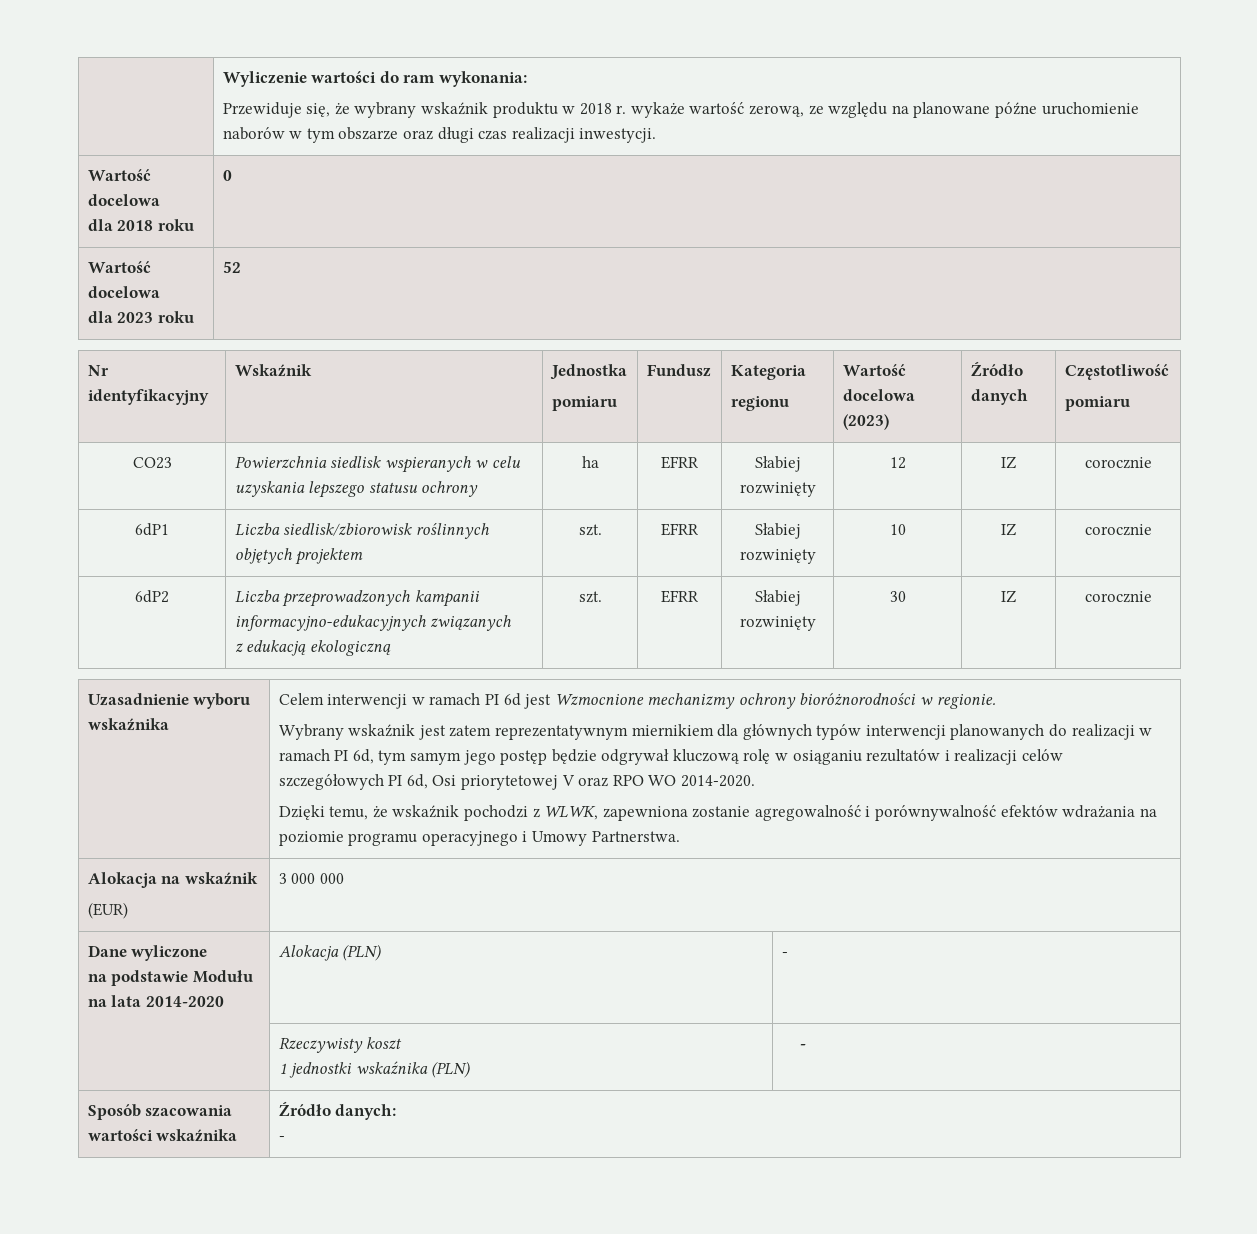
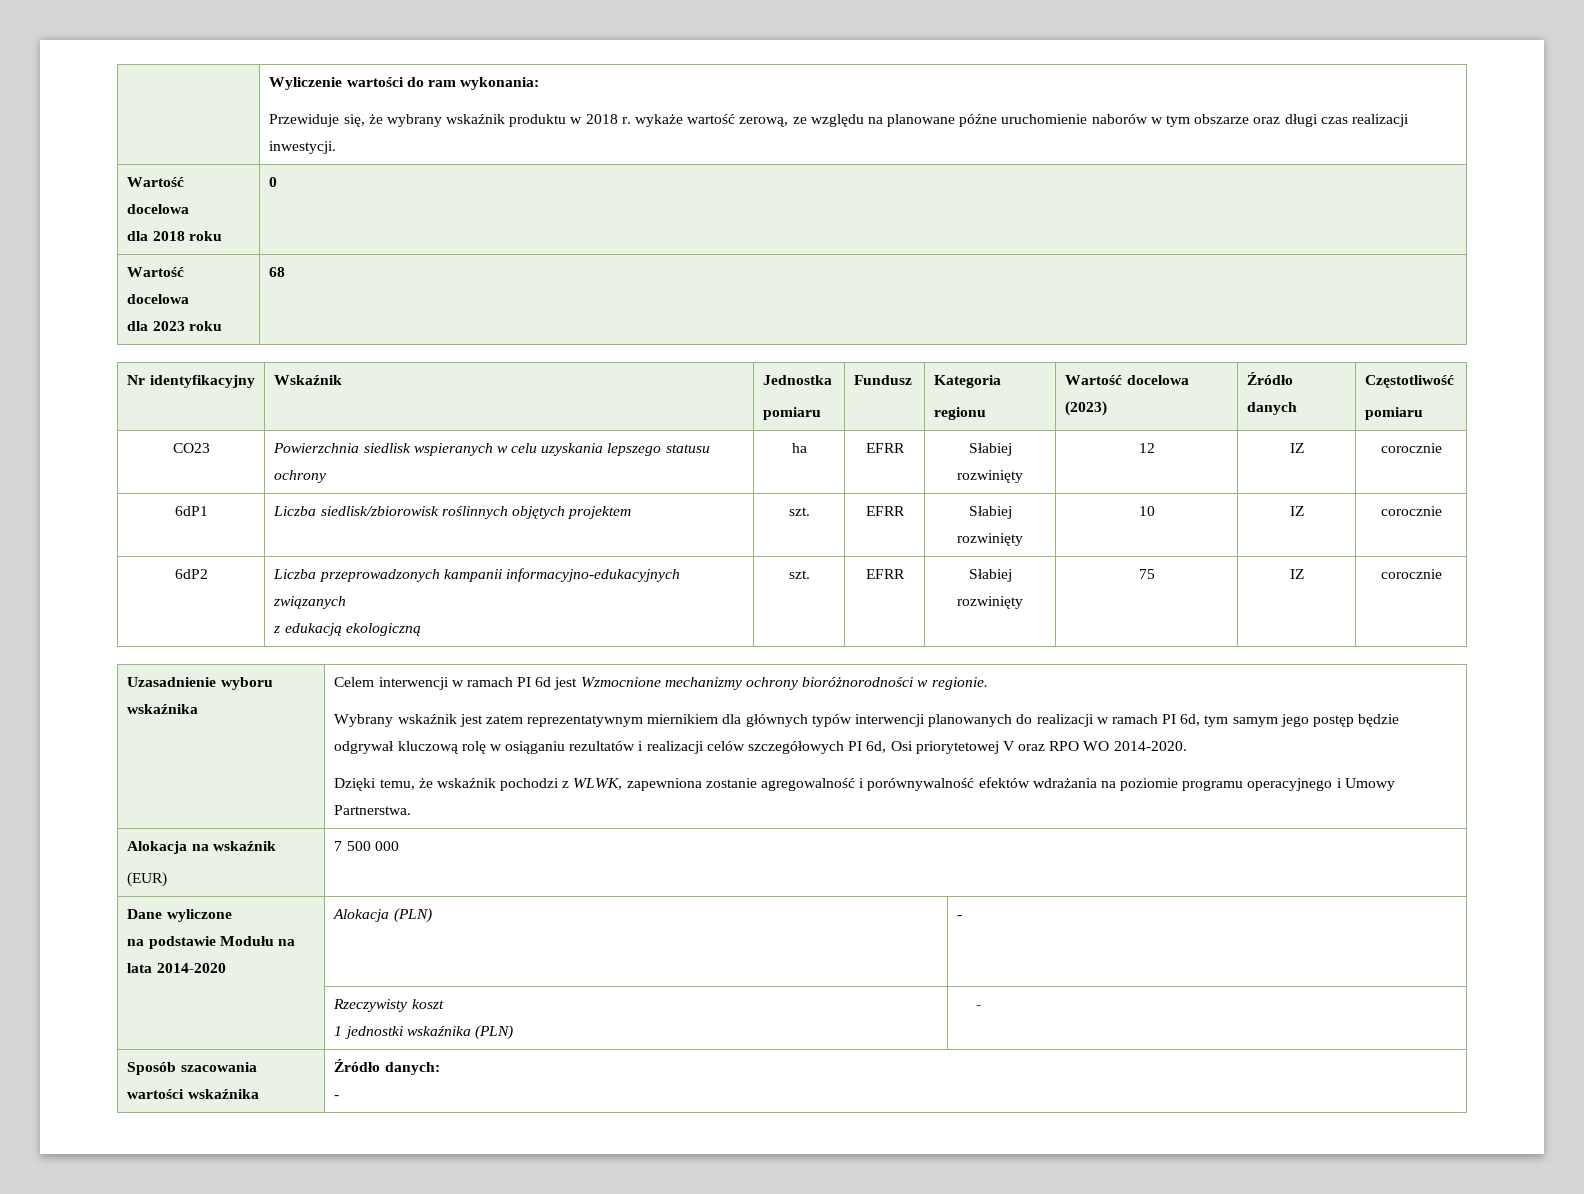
[222,261,241,273] 52 -> [269,267,286,277] 68
[889,591,906,602] 30 -> [1138,569,1155,579] 75
[278,873,316,884] 3 000 -> [334,841,371,851] 7 500

